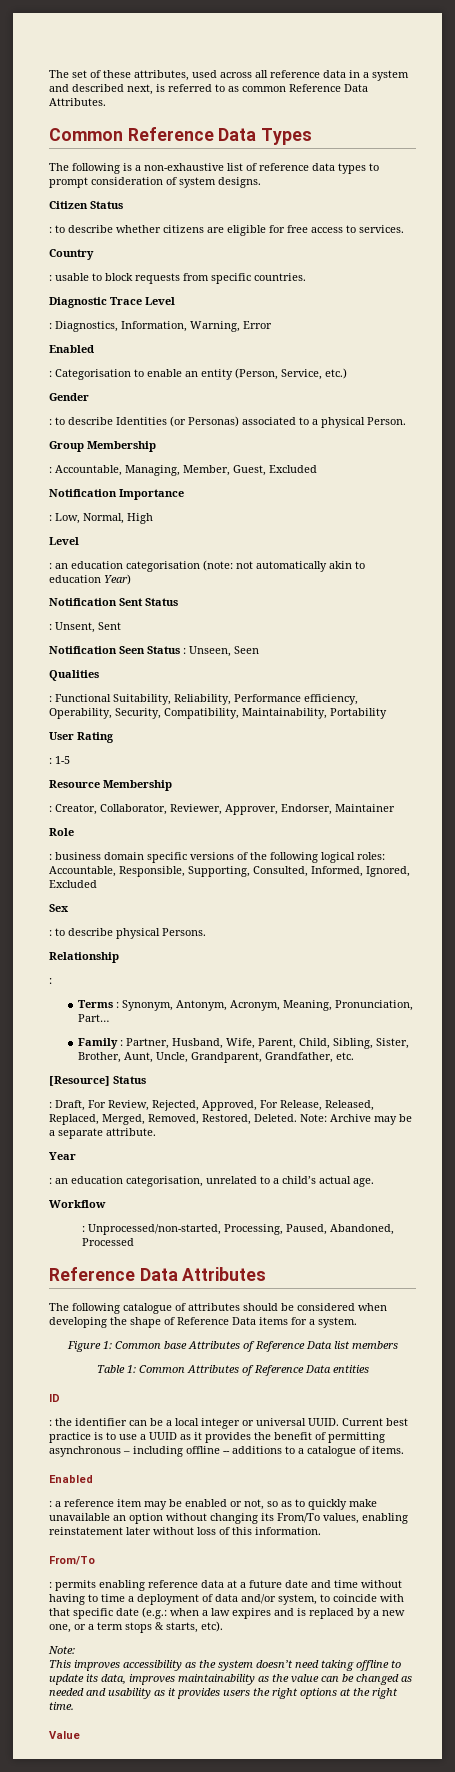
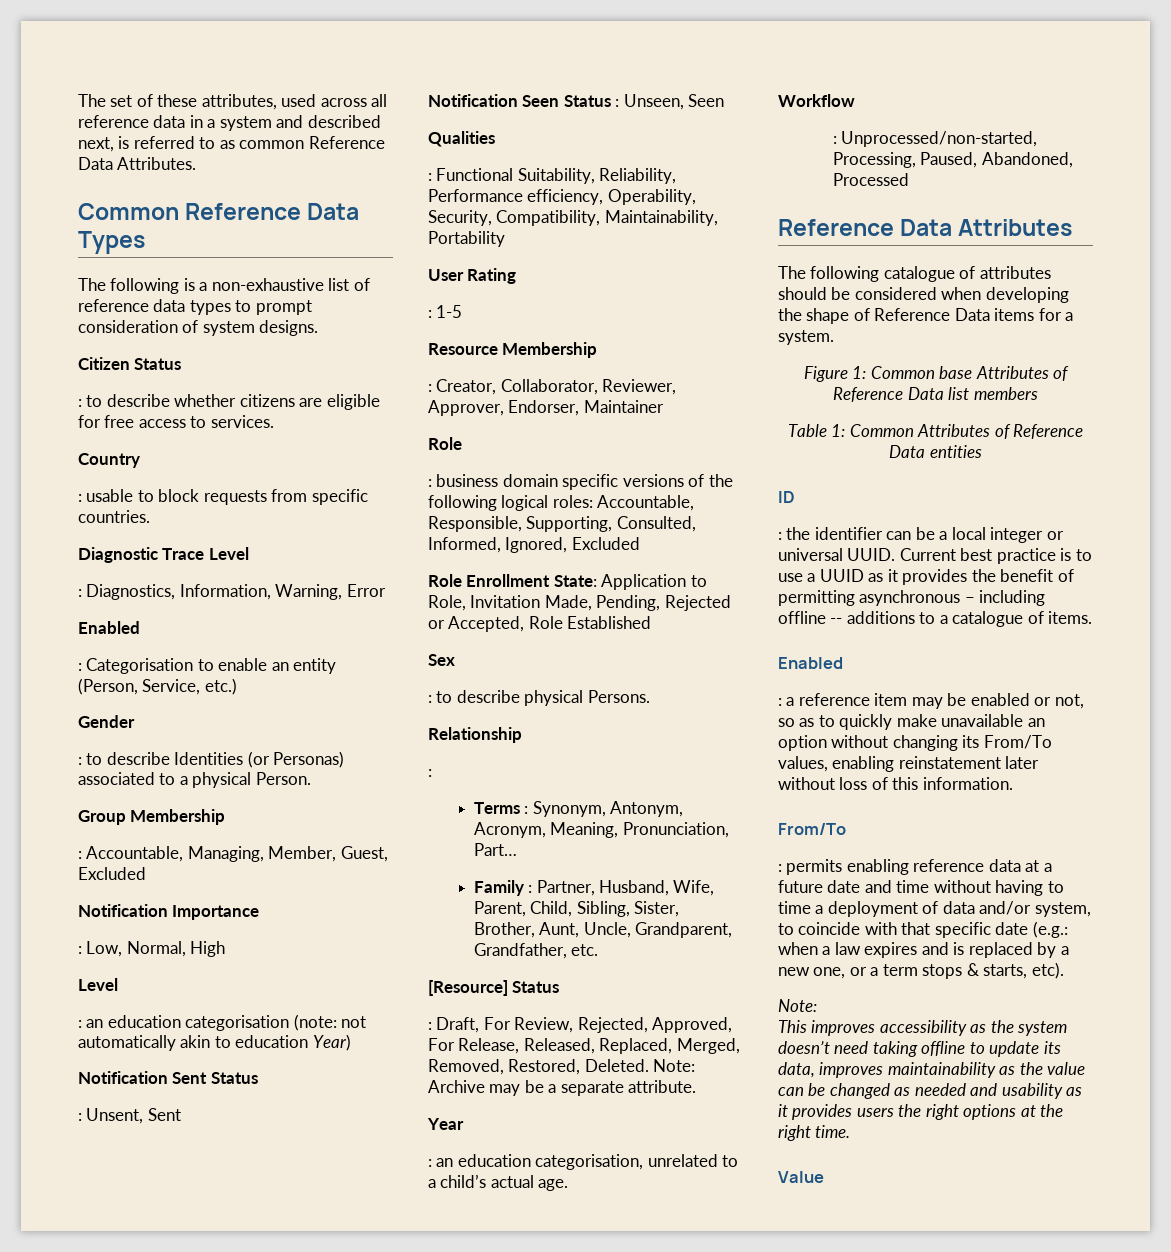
(97, 884) none -> [428,574,707,590] [428,595,731,611] [428,616,652,632] // Role Enrollment State: Application to Role, Invitation Made, Pending, Rejected or Accepted, Role Established

